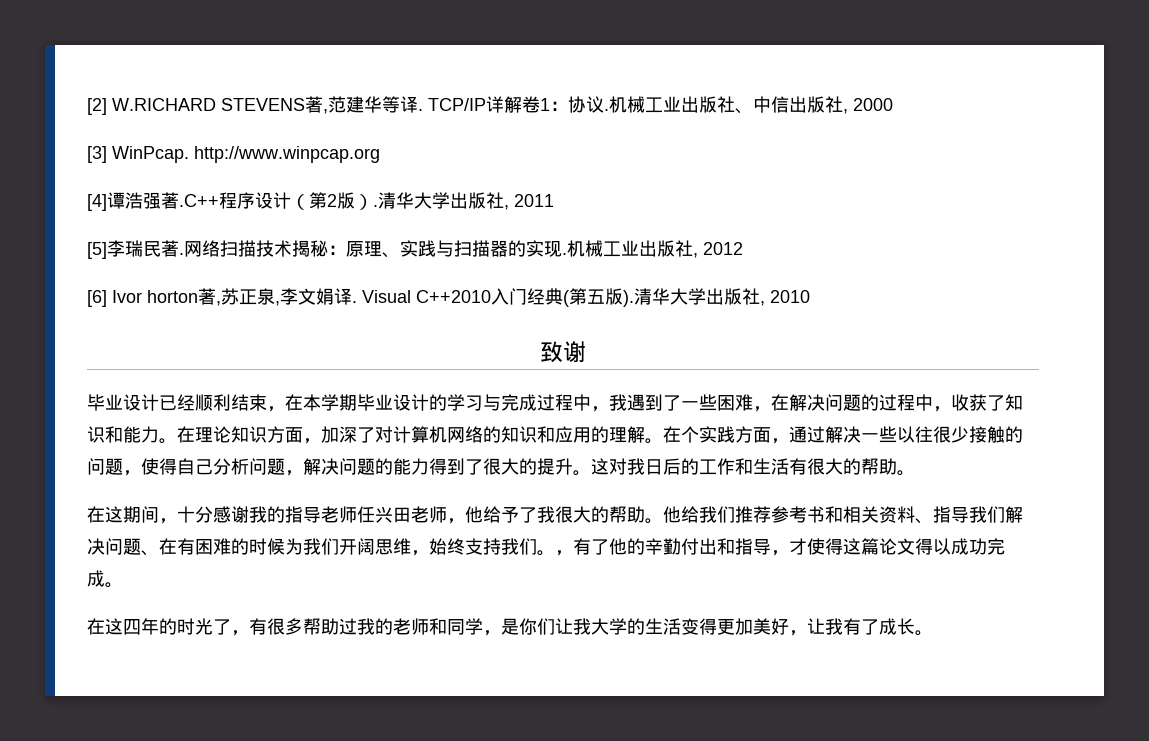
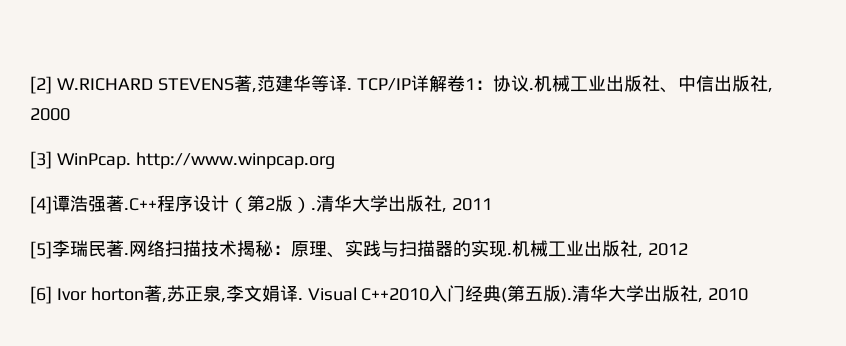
[540,341,586,363] [87,394,1023,412] [87,426,1023,444] [87,458,915,476] [87,506,1023,524] [87,538,1005,556] [87,570,123,588] [87,618,933,636] // 致谢 // 毕业设计已经顺利结束，在本学期毕业设计的学习与完成过程中，我遇到了一些困难，在解决问题的过程中，收获了知识和能力。在理论知识方面，加深了对计算机网络的知识和应用的理解。在个实践方面，通过解决一些以往很少接触的问题，使得自己分析问题，解决问题的能力得到了很大的提升。这对我日后的工作和生活有很大的帮助。 // 在这期间，十分感谢我的指导老师任兴田老师，他给予了我很大的帮助。他给我们推荐参考书和相关资料、指导我们解决问题、在有困难的时候为我们开阔思维，始终支持我们。，有了他的辛勤付出和指导，才使得这篇论文得以成功完成。 // 在这四年的时光了，有很多帮助过我的老师和同学，是你们让我大学的生活变得更加美好，让我有了成长。 -> (749, 294) none

